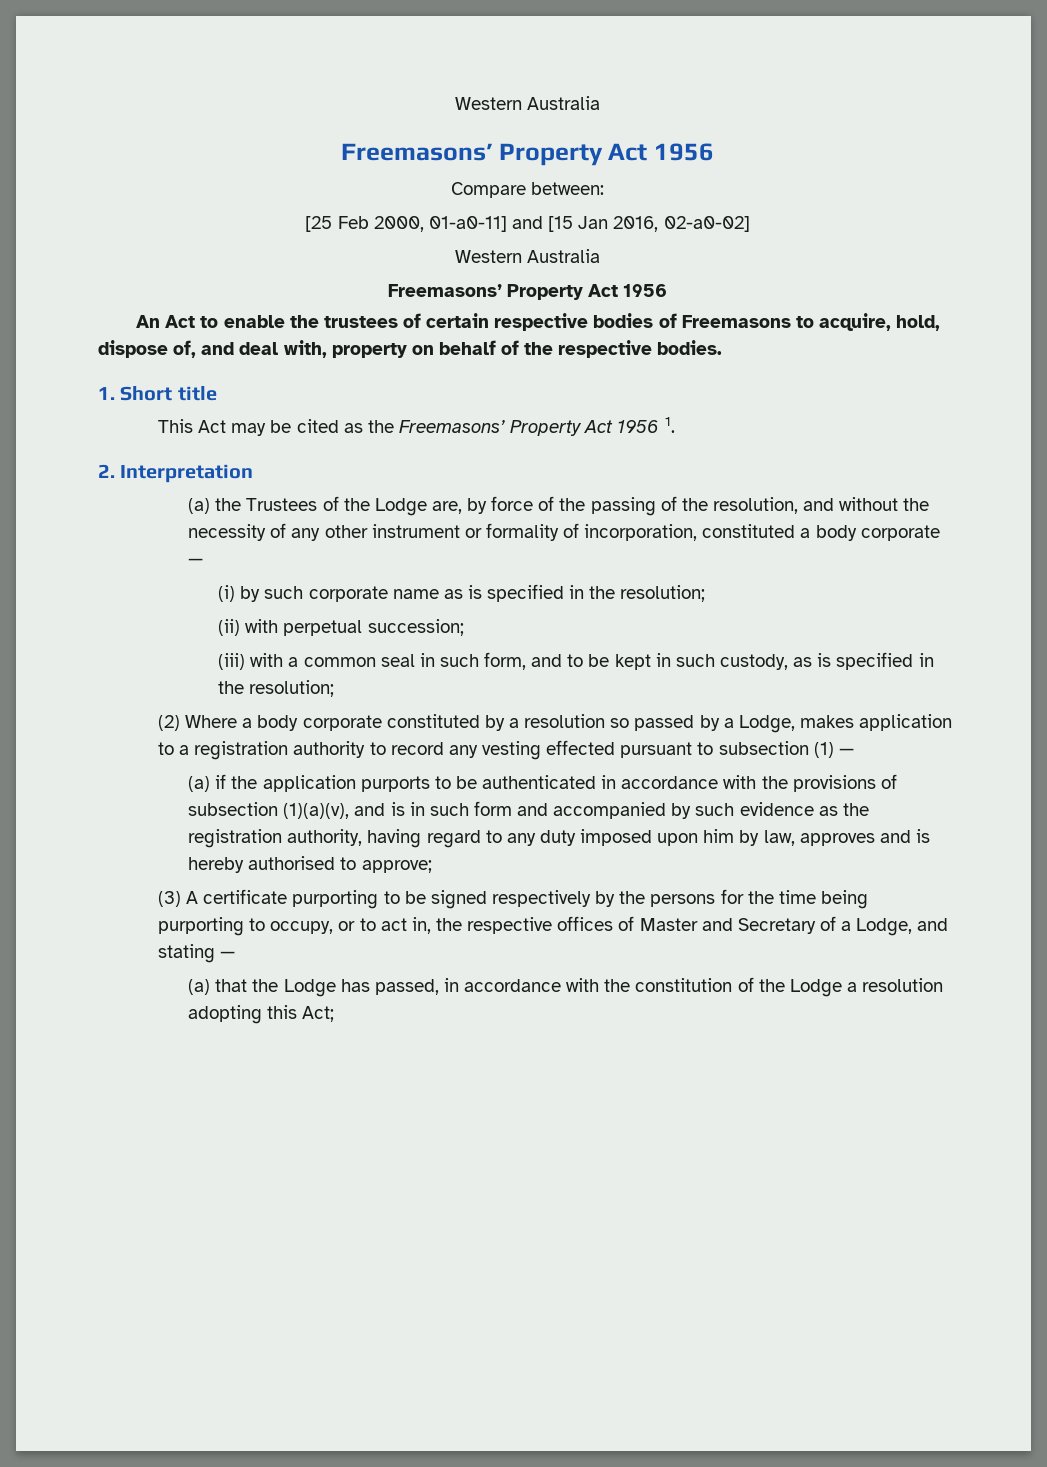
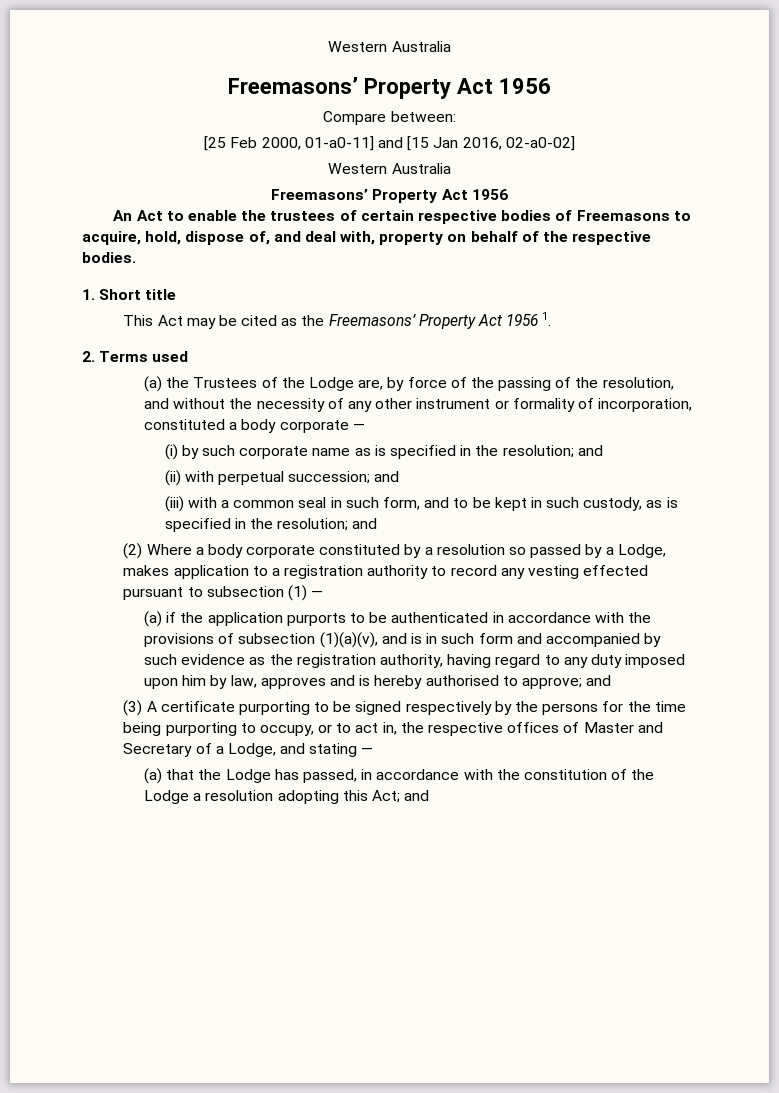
[120,464,254,483] Interpretation -> [99,351,189,362] Terms used
(706, 593) none -> [577,445,603,456] and
(464, 627) none -> [374,471,400,482] and
(335, 688) none -> [352,518,378,529] and
(432, 866) none -> [586,675,612,686] and
(335, 1014) none -> [404,790,430,801] and

